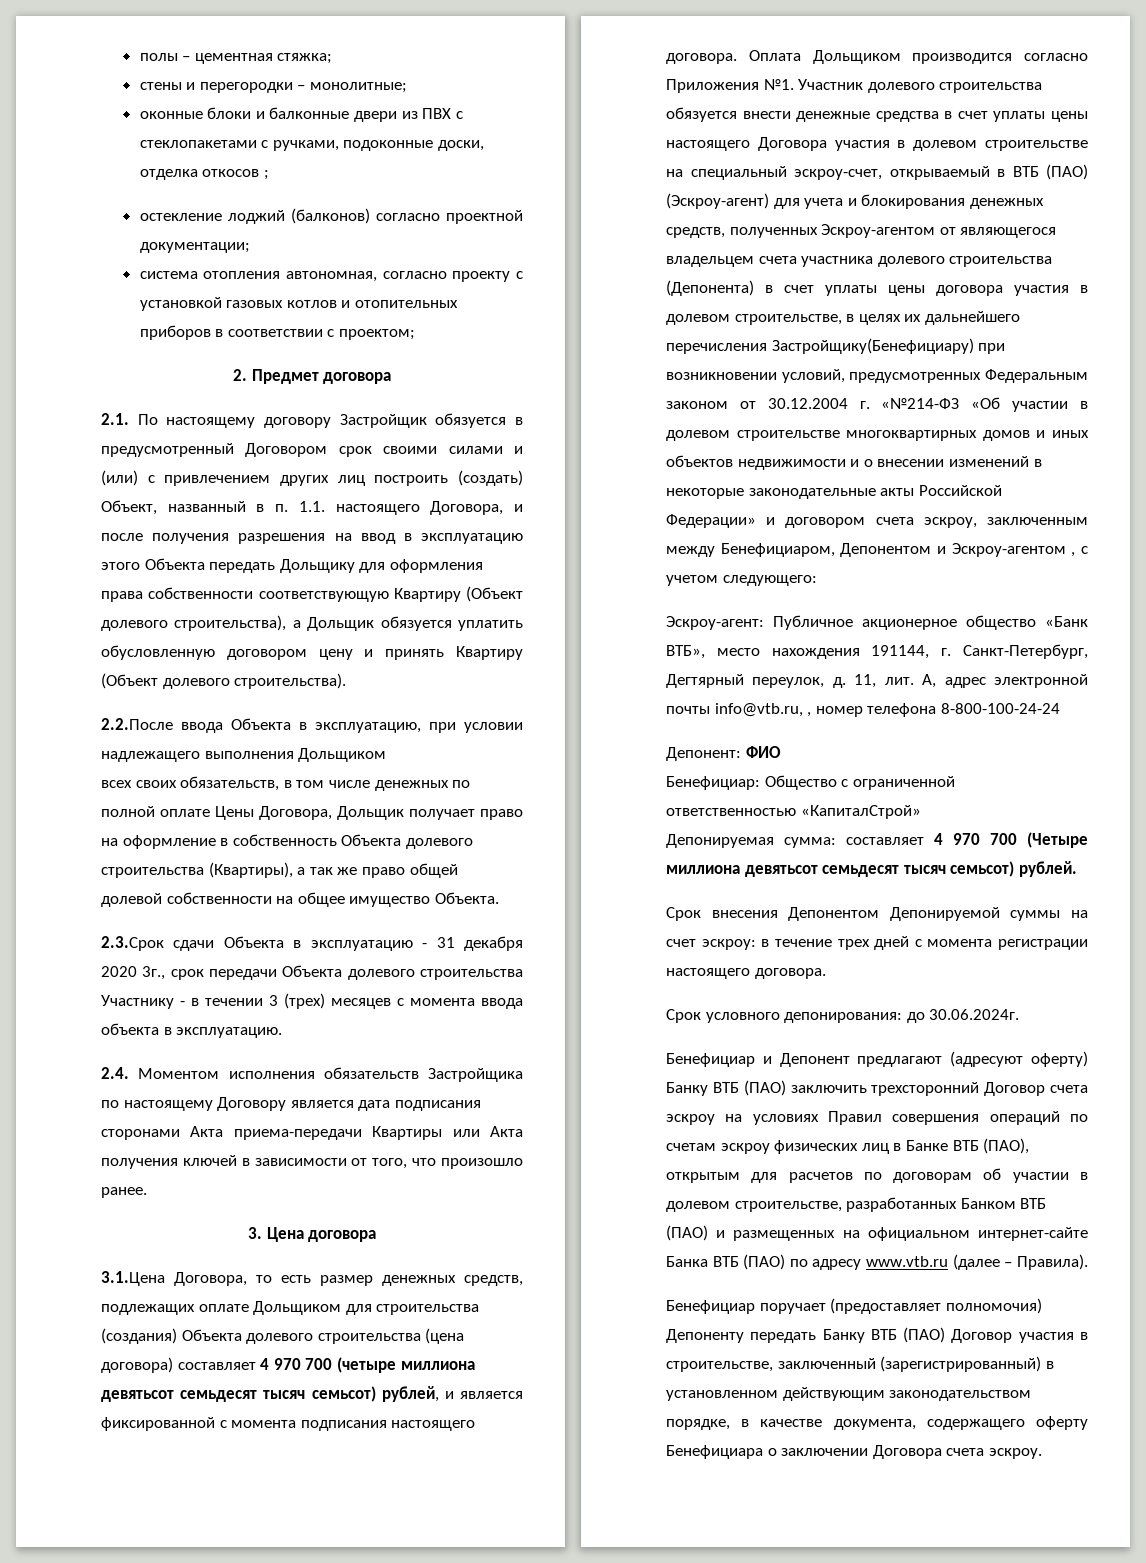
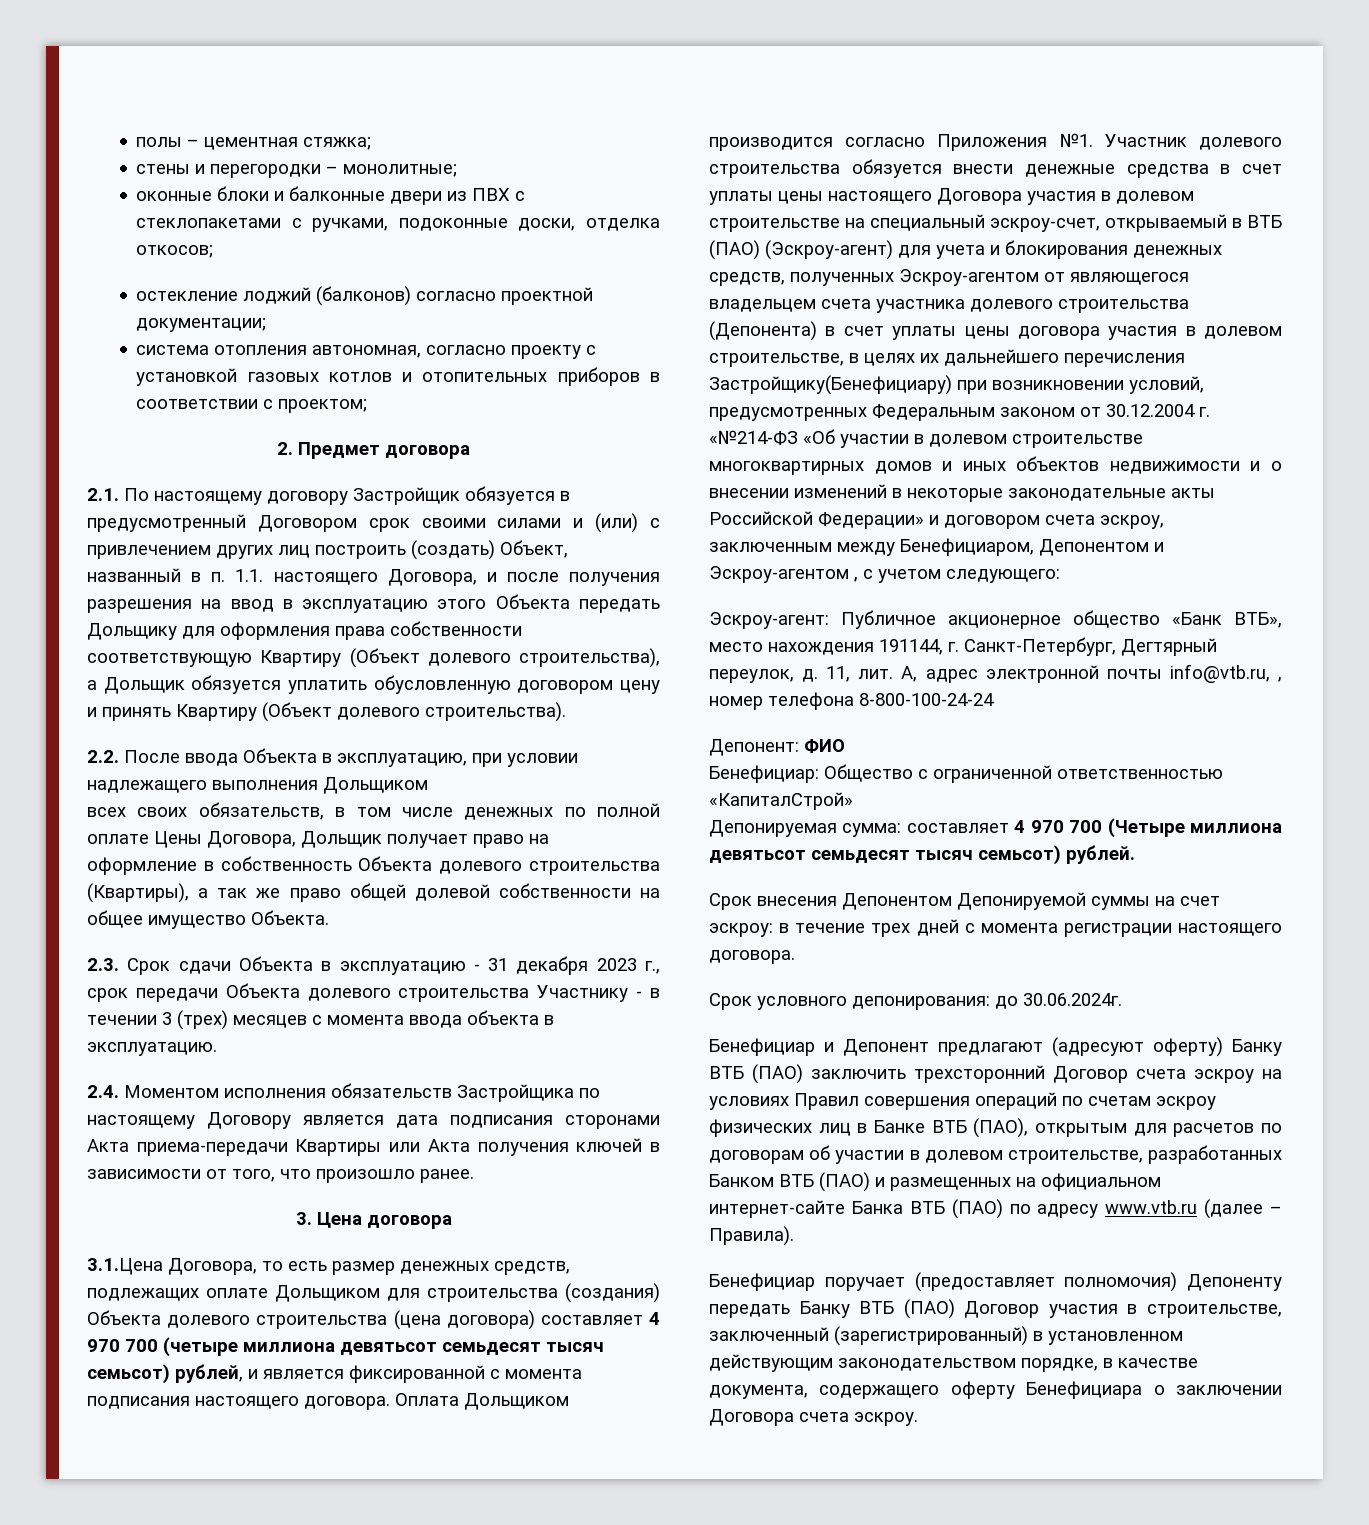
[202,169,269,180] откосов ; -> [136,245,214,258] откосов;
[101,718,173,730] 2.2.После -> [87,750,180,763] 2.2. После
[101,936,164,951] 2.3.Срок -> [87,958,171,975] 2.3. Срок
[101,966,166,980] 2020 3г., -> [596,958,660,974] 2023 г.,

